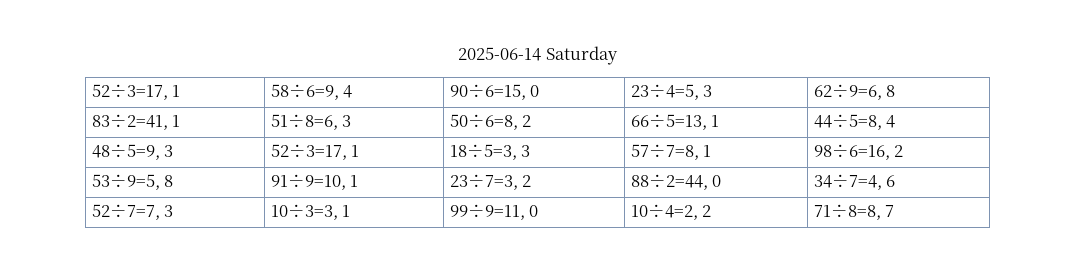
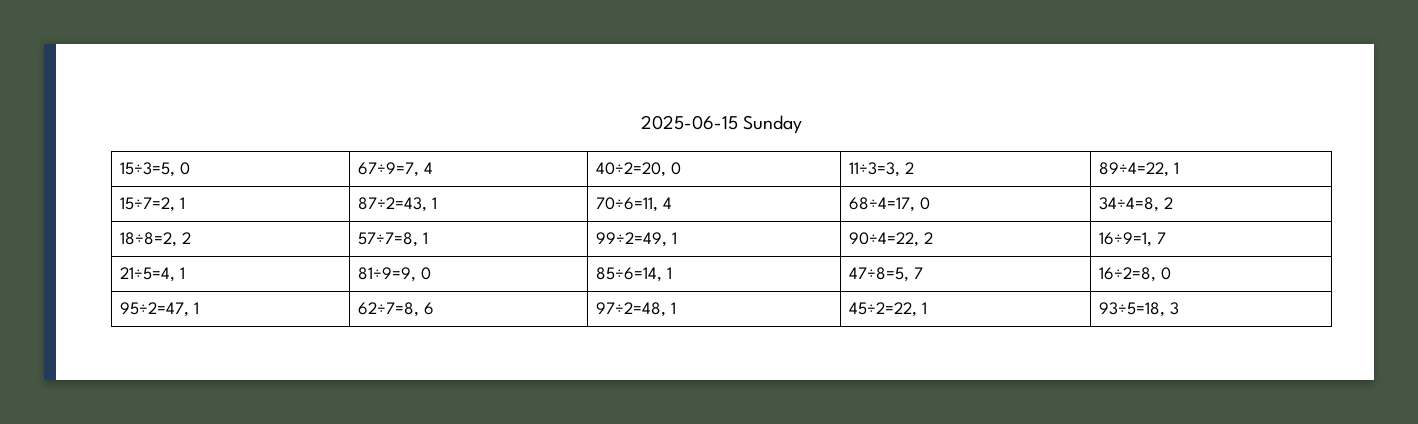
[458,46,618,65] [91,84,181,100] [270,84,353,100] [449,84,540,100] [630,84,713,100] [813,84,896,100] [91,114,181,130] [270,114,352,130] [449,114,532,130] [630,114,720,130] [813,114,896,130] [91,144,174,160] [270,144,360,160] [449,144,531,160] [630,144,712,160] [813,144,904,160] [91,174,174,190] [270,174,359,190] [449,174,532,190] [630,174,722,190] [813,174,896,190] [91,204,174,220] [270,204,351,220] [449,204,539,220] [630,204,712,220] [813,204,895,220] 2025-06-14 Saturday // 52÷3=17, 1 | 58÷6=9, 4 | 90÷6=15, 0 | 23÷4=5, 3 | 62÷9=6, 8 // 83÷2=41, 1 | 51÷8=6, 3 | 50÷6=8, 2 | 66÷5=13, 1 | 44÷5=8, 4 // 48÷5=9, 3 | 52÷3=17, 1 | 18÷5=3, 3 | 57÷7=8, 1 | 98÷6=16, 2 // 53÷9=5, 8 | 91÷9=10, 1 | 23÷7=3, 2 | 88÷2=44, 0 | 34÷7=4, 6 // 52÷7=7, 3 | 10÷3=3, 1 | 99÷9=11, 0 | 10÷4=2, 2 | 71÷8=8, 7 -> [640,115,803,134] [120,162,191,177] [358,162,434,177] [596,162,682,177] [849,162,915,177] [1099,162,1180,177] [120,197,186,212] [358,197,438,212] [596,197,673,212] [849,197,931,212] [1099,197,1174,212] [120,232,192,247] [358,232,429,247] [596,232,678,247] [849,232,934,247] [1099,232,1167,247] [120,267,186,282] [358,267,432,282] [596,267,673,282] [849,267,924,282] [1099,267,1172,282] [120,302,200,317] [358,302,435,317] [596,302,677,317] [849,302,928,317] [1099,302,1180,317] 2025-06-15 Sunday // 15÷3=5, 0 | 67÷9=7, 4 | 40÷2=20, 0 | 11÷3=3, 2 | 89÷4=22, 1 // 15÷7=2, 1 | 87÷2=43, 1 | 70÷6=11, 4 | 68÷4=17, 0 | 34÷4=8, 2 // 18÷8=2, 2 | 57÷7=8, 1 | 99÷2=49, 1 | 90÷4=22, 2 | 16÷9=1, 7 // 21÷5=4, 1 | 81÷9=9, 0 | 85÷6=14, 1 | 47÷8=5, 7 | 16÷2=8, 0 // 95÷2=47, 1 | 62÷7=8, 6 | 97÷2=48, 1 | 45÷2=22, 1 | 93÷5=18, 3

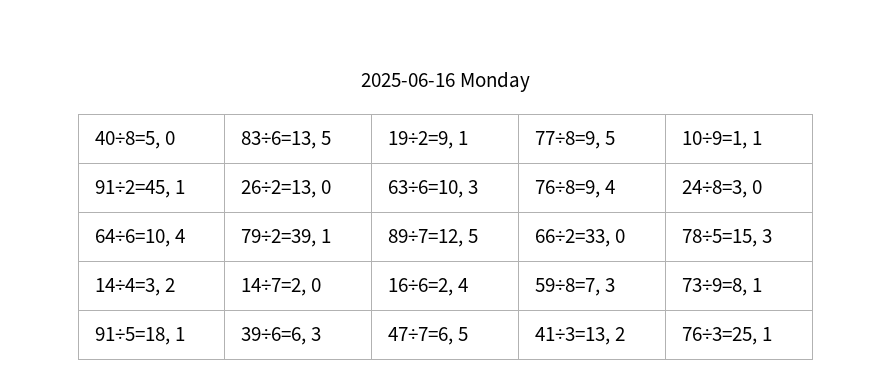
[640,115,803,134] [120,162,191,177] [358,162,434,177] [596,162,682,177] [849,162,915,177] [1099,162,1180,177] [120,197,186,212] [358,197,438,212] [596,197,673,212] [849,197,931,212] [1099,197,1174,212] [120,232,192,247] [358,232,429,247] [596,232,678,247] [849,232,934,247] [1099,232,1167,247] [120,267,186,282] [358,267,432,282] [596,267,673,282] [849,267,924,282] [1099,267,1172,282] [120,302,200,317] [358,302,435,317] [596,302,677,317] [849,302,928,317] [1099,302,1180,317] 2025-06-15 Sunday // 15÷3=5, 0 | 67÷9=7, 4 | 40÷2=20, 0 | 11÷3=3, 2 | 89÷4=22, 1 // 15÷7=2, 1 | 87÷2=43, 1 | 70÷6=11, 4 | 68÷4=17, 0 | 34÷4=8, 2 // 18÷8=2, 2 | 57÷7=8, 1 | 99÷2=49, 1 | 90÷4=22, 2 | 16÷9=1, 7 // 21÷5=4, 1 | 81÷9=9, 0 | 85÷6=14, 1 | 47÷8=5, 7 | 16÷2=8, 0 // 95÷2=47, 1 | 62÷7=8, 6 | 97÷2=48, 1 | 45÷2=22, 1 | 93÷5=18, 3 -> [360,72,531,92] [94,131,176,149] [240,131,332,149] [387,131,469,149] [534,131,616,149] [681,131,763,149] [94,180,186,198] [240,180,332,198] [387,180,479,198] [534,180,616,198] [681,180,763,198] [94,229,186,247] [240,229,332,247] [387,229,479,247] [534,229,626,247] [681,229,773,247] [94,278,176,296] [240,278,322,296] [387,278,469,296] [534,278,616,296] [681,278,763,296] [94,327,186,345] [240,327,322,345] [387,327,469,345] [534,327,626,345] [681,327,773,345] 2025-06-16 Monday // 40÷8=5, 0 | 83÷6=13, 5 | 19÷2=9, 1 | 77÷8=9, 5 | 10÷9=1, 1 // 91÷2=45, 1 | 26÷2=13, 0 | 63÷6=10, 3 | 76÷8=9, 4 | 24÷8=3, 0 // 64÷6=10, 4 | 79÷2=39, 1 | 89÷7=12, 5 | 66÷2=33, 0 | 78÷5=15, 3 // 14÷4=3, 2 | 14÷7=2, 0 | 16÷6=2, 4 | 59÷8=7, 3 | 73÷9=8, 1 // 91÷5=18, 1 | 39÷6=6, 3 | 47÷7=6, 5 | 41÷3=13, 2 | 76÷3=25, 1

